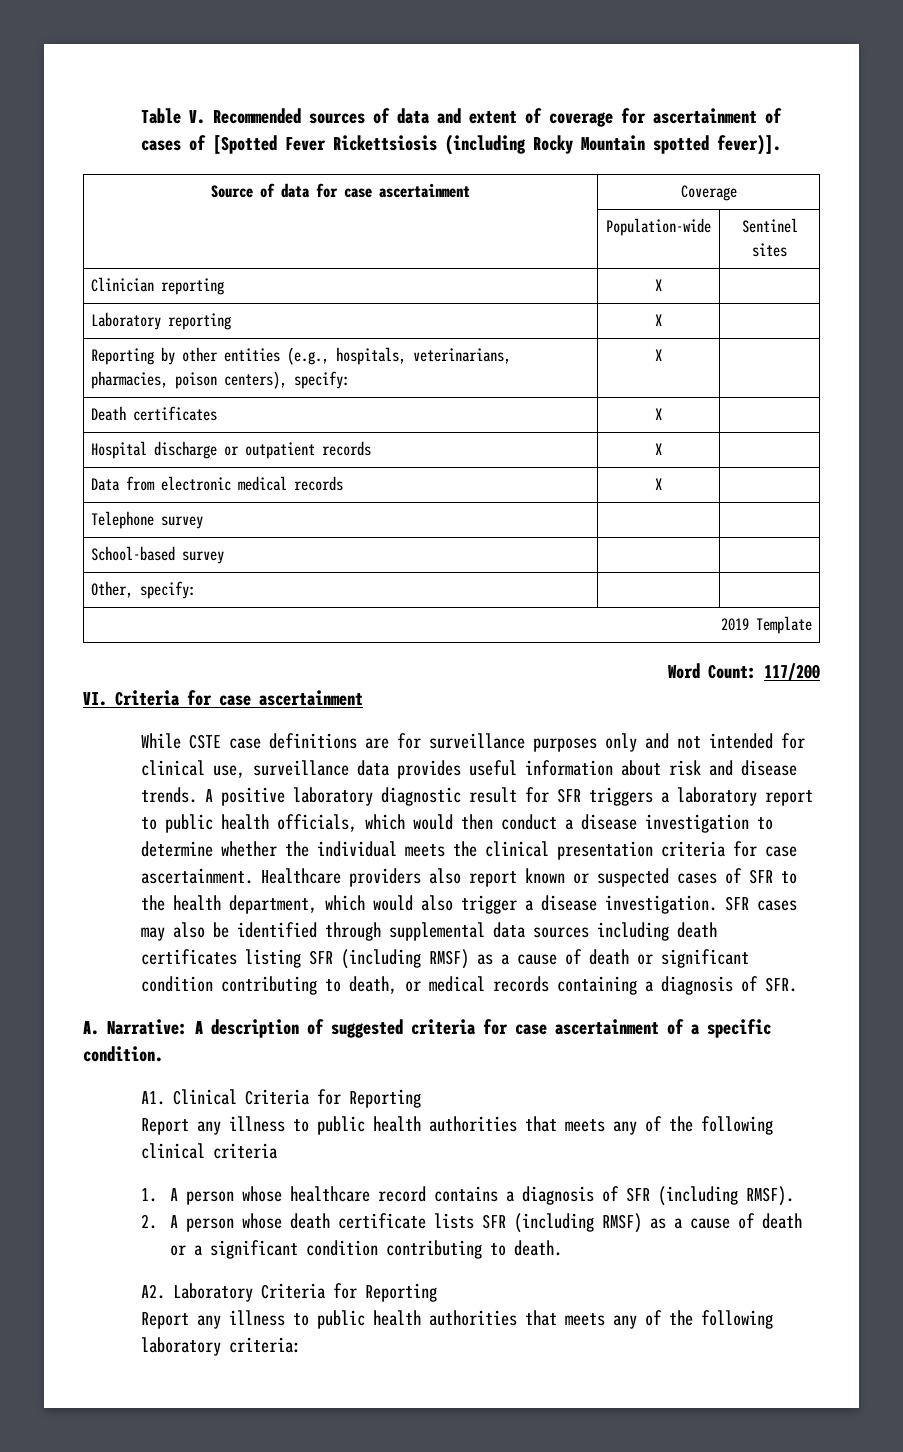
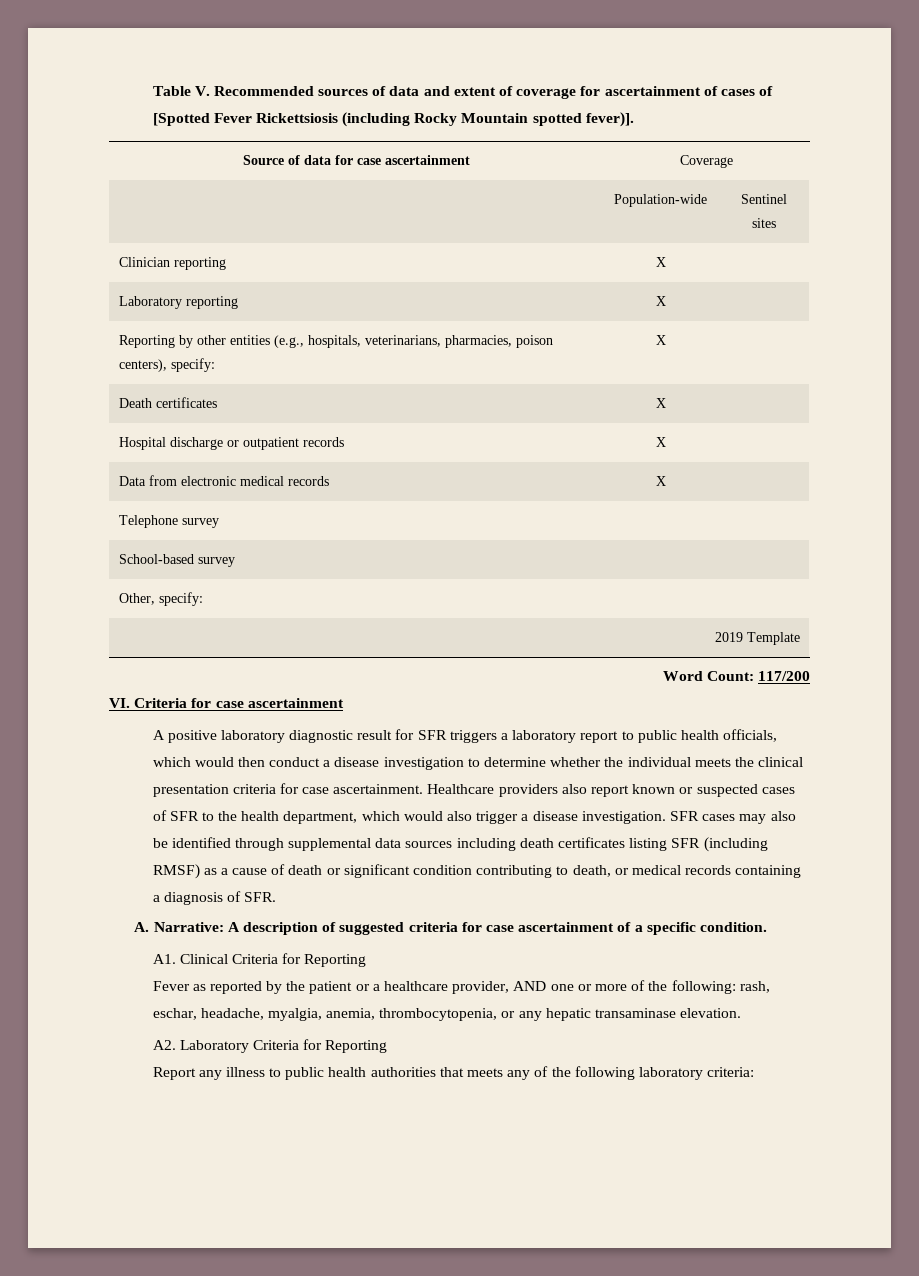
[140,733,805,752] [140,760,797,779] [140,787,197,803] While CSTE case definitions are for surveillance purposes only and not intended for clinical use, surveillance data provides useful information about risk and disease trends. -> (344, 703) none
[140,1116,773,1135] [140,1143,277,1159] [140,1186,794,1206] [140,1213,802,1233] [169,1240,562,1259] Report any illness to public health authorities that meets any of the following clinical criteria // 1. A person whose healthcare record contains a diagnosis of SFR (including RMSF). // 2. A person whose death certificate lists SFR (including RMSF) as a cause of death or a significant condition contributing to death. -> [152,980,770,994] [152,1008,742,1021] Fever as reported by the patient or a healthcare provider, AND one or more of the following: rash, eschar, headache, myalgia, anemia, thrombocytopenia, or any hepatic transaminase elevation.

